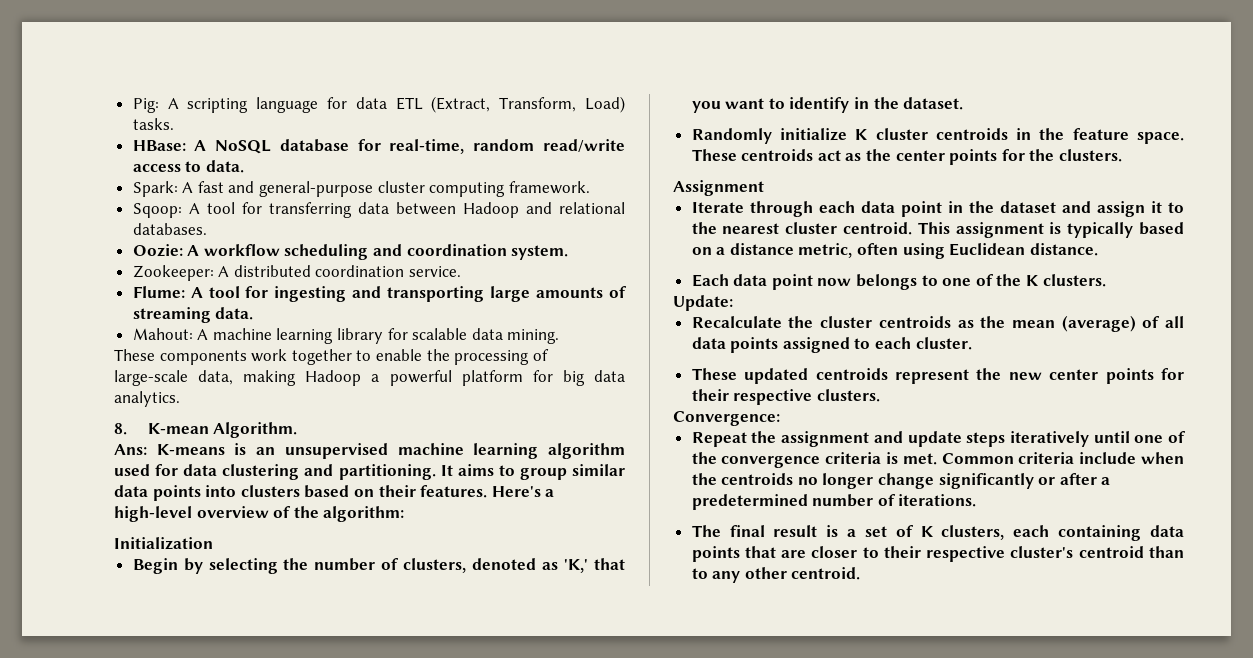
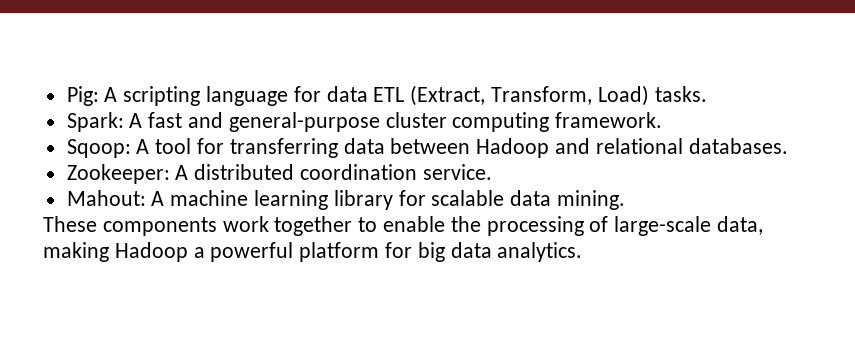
[132,139,625,154] [132,160,244,173] // HBase: A NoSQL database for real-time, random read/write access to data. -> (707, 94) none
[132,244,569,260] // Oozie: A workflow scheduling and coordination system. -> (788, 146) none
[132,286,627,302] [132,307,254,323] // Flume: A tool for ingesting and transporting large amounts of streaming data. -> (492, 172) none
[114,422,298,438] [114,443,625,459] [114,464,626,480] [114,485,555,501] [114,506,405,522] [114,537,213,550] [132,558,625,574] [691,97,964,113] [691,128,1184,144] [691,149,1123,165] [673,180,764,196] [691,201,1184,217] [691,222,1184,238] [691,243,1098,259] [691,274,1106,290] [673,295,733,311] [691,315,1184,332] [691,337,972,353] [691,368,1184,384] [691,389,880,405] [673,411,780,426] [691,431,1186,447] [691,452,1184,468] [691,473,1111,489] [691,494,977,510] [691,525,1184,541] [691,546,1184,562] [691,567,861,583] // 8. K-mean Algorithm. // Ans: K-means is an unsupervised machine learning algorithm used for data clustering and partitioning. It aims to group similar data points into clusters based on their features. Here's a high-level overview of the algorithm: // Initialization // Begin by selecting the number of clusters, denoted as 'K,' that you want to identify in the dataset. // Randomly initialize K cluster centroids in the feature space. These centroids act as the center points for the clusters. // Assignment // Iterate through each data point in the dataset and assign it to the nearest cluster centroid. This assignment is typically based on a distance metric, often using Euclidean distance. // Each data point now belongs to one of the K clusters. // Update: // Recalculate the cluster centroids as the mean (average) of all data points assigned to each cluster. // These updated centroids represent the new center points for their respective clusters. // Convergence: // Repeat the assignment and update steps iteratively until one of the convergence criteria is met. Common criteria include when the centroids no longer change significantly or after a predetermined number of iterations. // The final result is a set of K clusters, each containing data points that are closer to their respective cluster's centroid than to any other centroid. -> (583, 252) none

